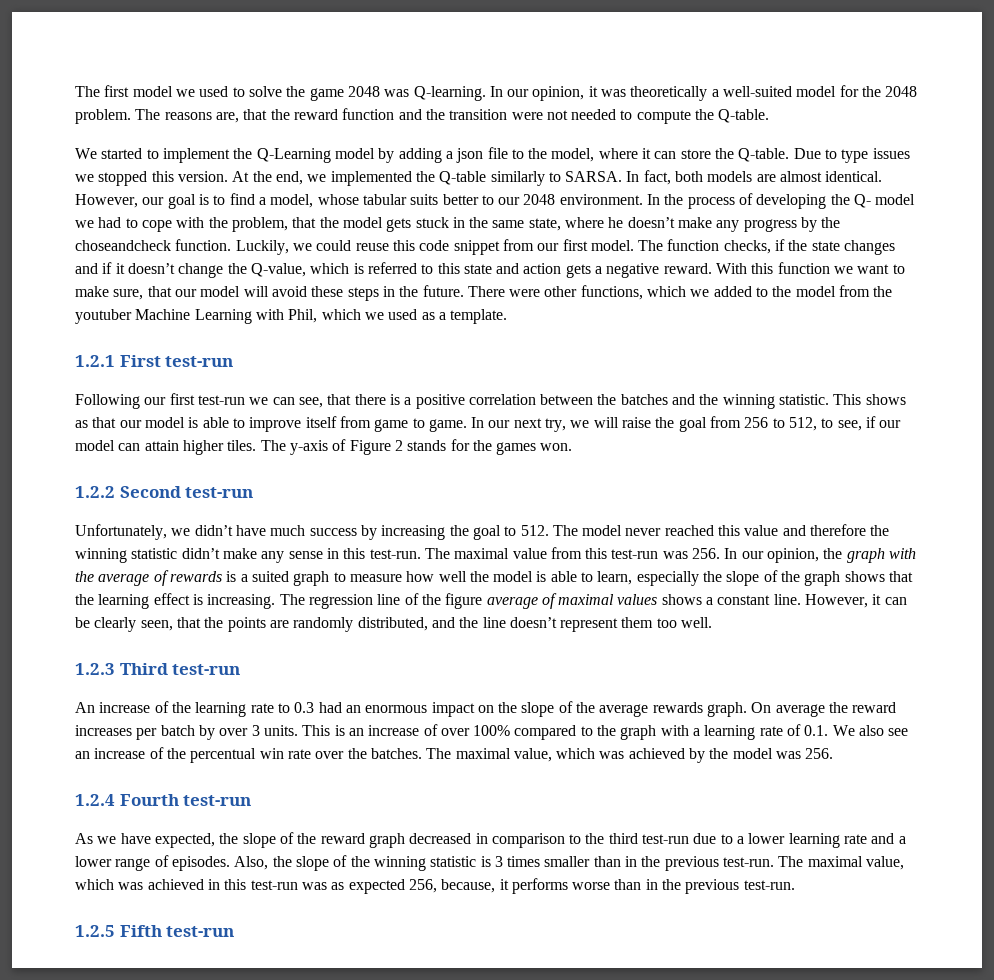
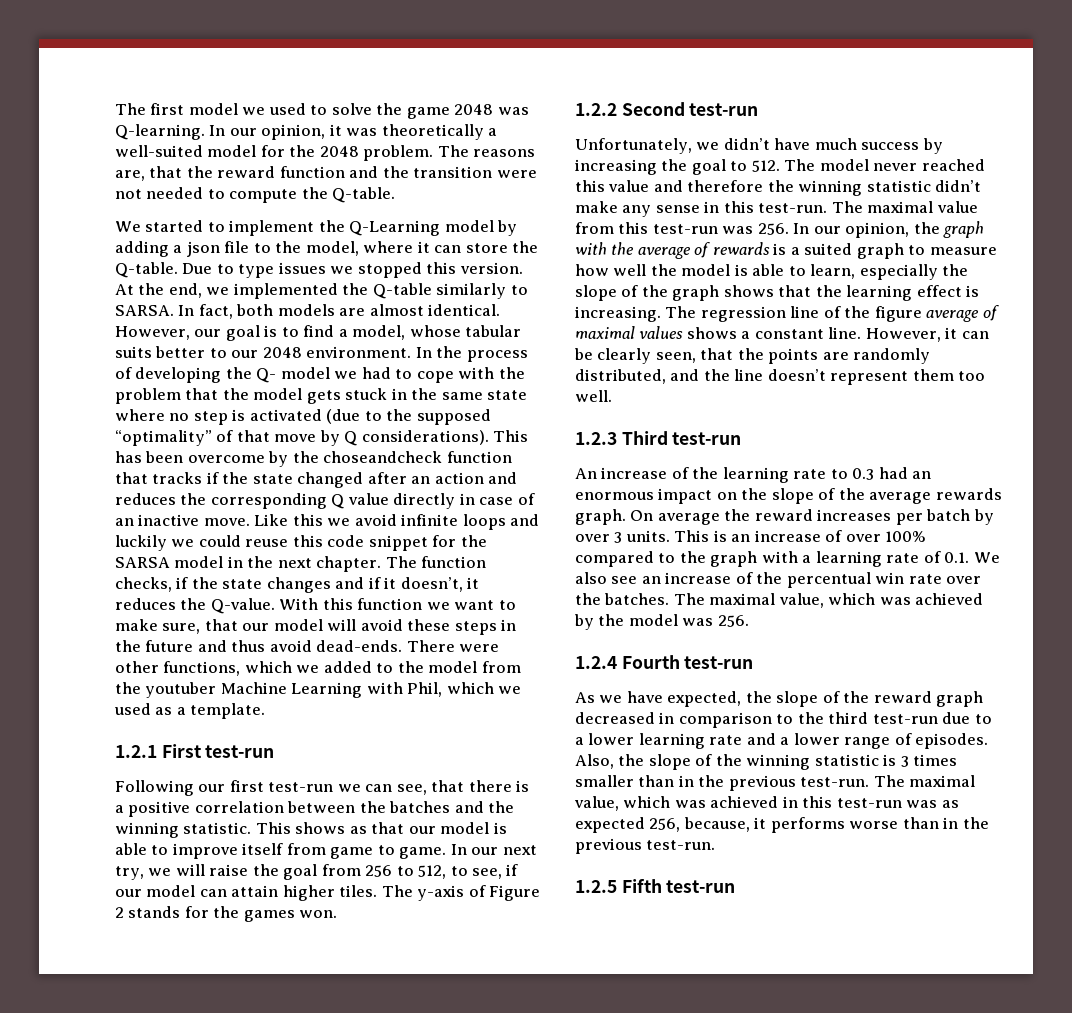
[231,217,288,232] problem, -> [115,388,181,404] problem
[528,217,841,232] [75,239,289,255] state, where he doesn’t make any progress by the choseandcheck function. Luckily, -> [487,390,528,400] [115,409,491,425] [115,430,529,446] [115,451,512,467] [115,472,518,488] [115,493,535,509] [115,514,540,530] [115,535,167,551] state where no step is activated (due to the supposed “optimality” of that move by Q considerations). This has been overcome by the choseandcheck function that tracks if the state changed after an action and reduces the corresponding Q value directly in case of an inactive move. Like this we avoid infinite loops and luckily
[502,239,634,251] from our first model. -> [432,535,487,547] [115,556,382,572] for the SARSA model in the next chapter.
[127,262,712,278] doesn’t change the Q-value, which is referred to this state and action gets a negative reward. -> [400,577,480,592] [115,598,275,614] doesn’t, it reduces the Q-value.
[422,285,464,297] future. -> [145,640,403,652] future and thus avoid dead-ends.

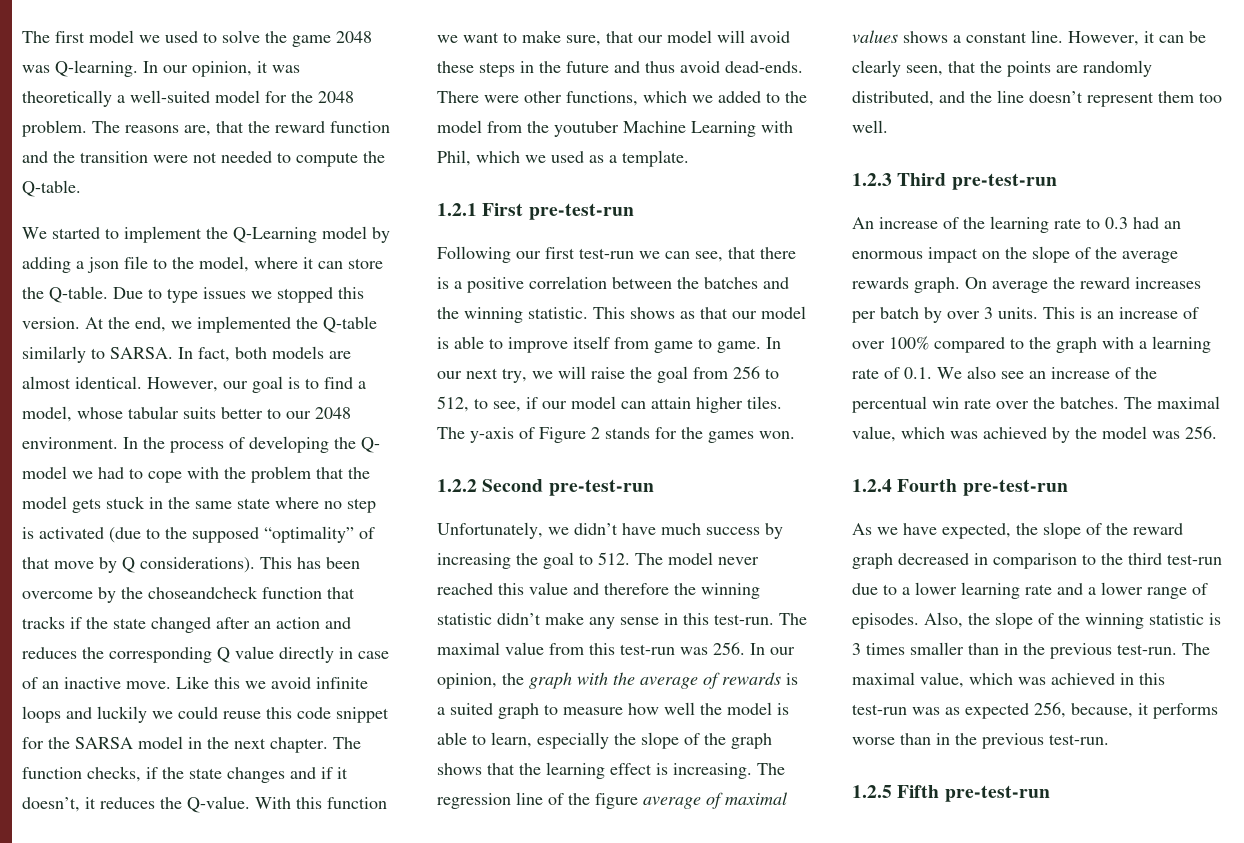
[205,745,275,758] test-run -> [528,203,634,220] pre-test-run
[689,103,759,116] test-run -> [548,479,654,496] pre-test-run
[672,432,742,445] test-run -> [951,173,1057,190] pre-test-run
[684,656,754,669] test-run -> [962,479,1068,496] pre-test-run
[666,880,736,893] test-run -> [944,785,1050,802] pre-test-run

